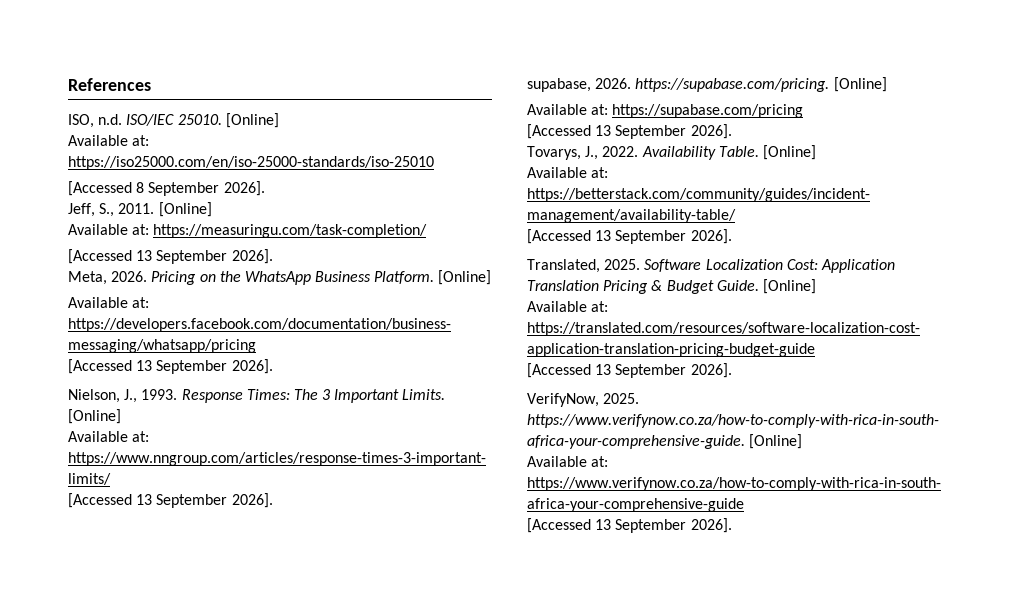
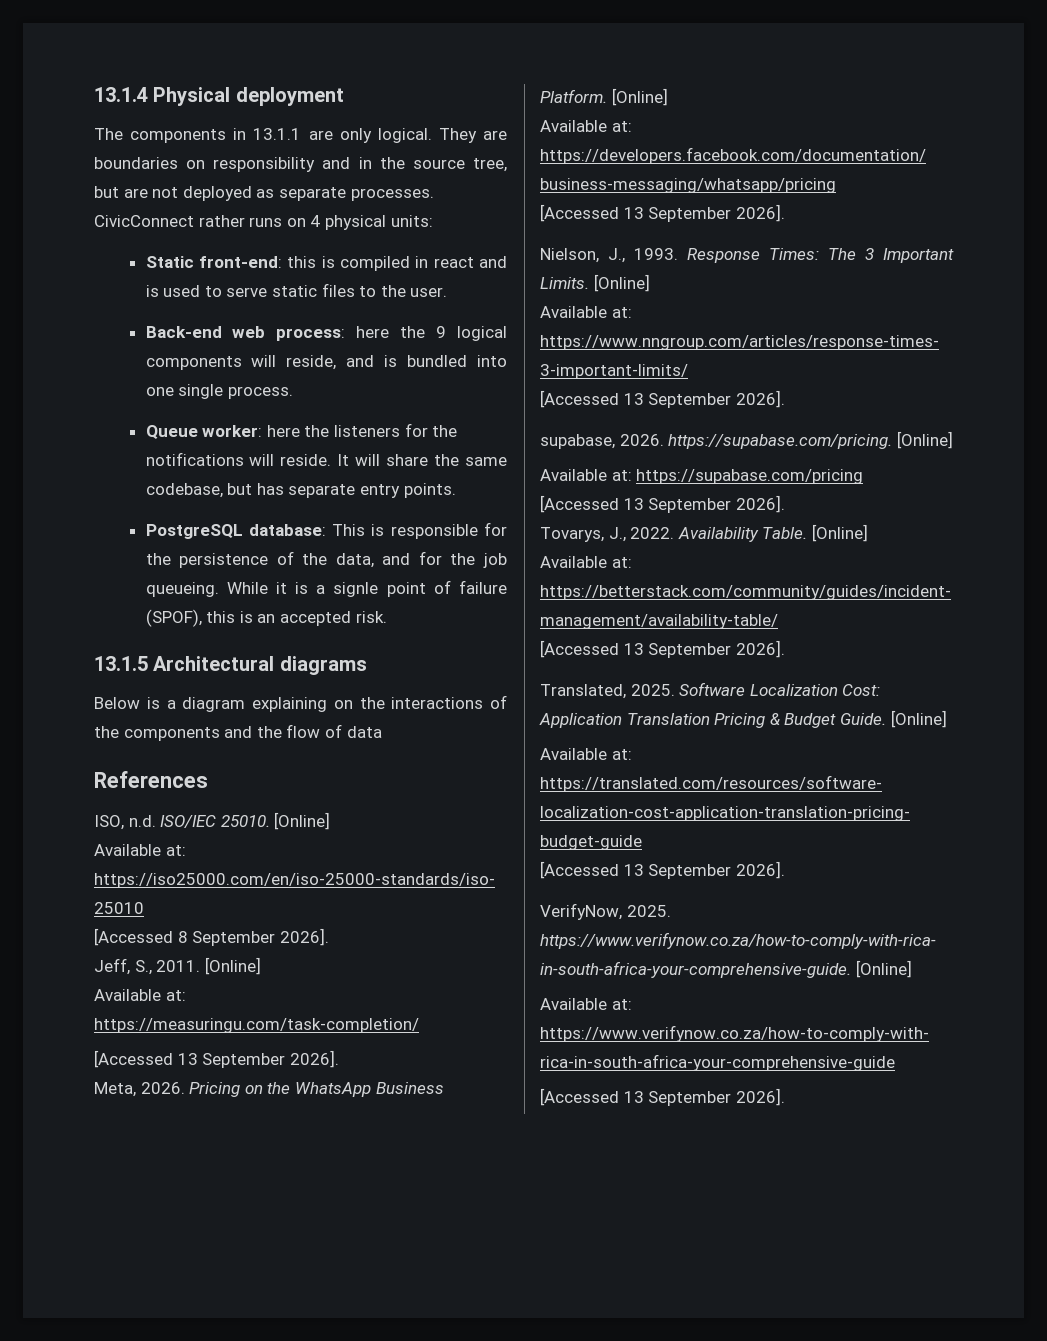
(68, 84) none -> [94,87,344,106] [94,128,507,143] [94,157,508,172] [94,186,434,201] [94,215,433,230] [145,256,507,271] [145,283,448,297] [145,326,507,341] [145,355,507,370] [145,384,293,399] [145,423,458,439] [145,452,507,466] [145,483,456,498] [145,522,507,539] [145,551,507,568] [145,580,507,597] [145,609,387,627] [94,656,367,675] [94,695,507,712] [94,724,382,741] 13.1.4 Physical deployment // The components in 13.1.1 are only logical. They are boundaries on responsibility and in the source tree, but are not deployed as separate processes. CivicConnect rather runs on 4 physical units: // Static front-end: this is compiled in react and is used to serve static files to the user. // Back-end web process: here the 9 logical components will reside, and is bundled into one single process. // Queue worker: here the listeners for the notifications will reside. It will share the same codebase, but has separate entry points. // PostgreSQL database: This is responsible for the persistence of the data, and for the job queueing. While it is a signle point of failure (SPOF), this is an accepted risk. // 13.1.5 Architectural diagrams // Below is a diagram explaining on the interactions of the components and the flow of data //

